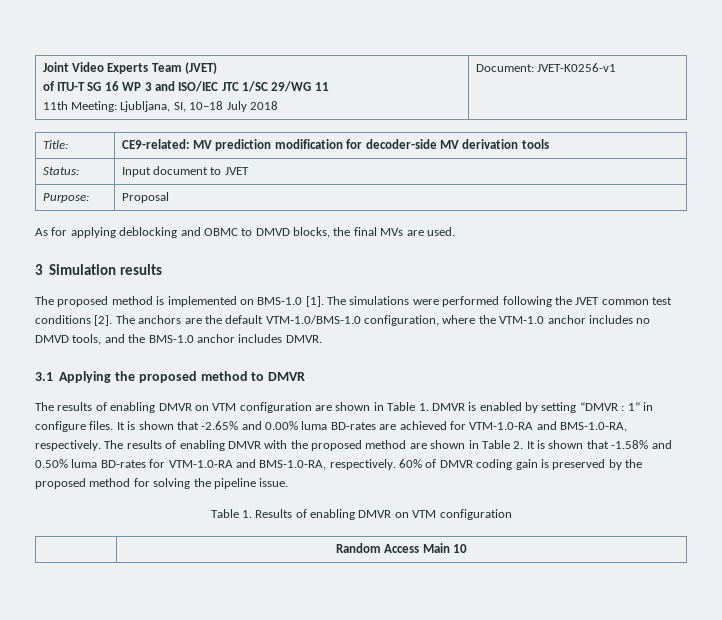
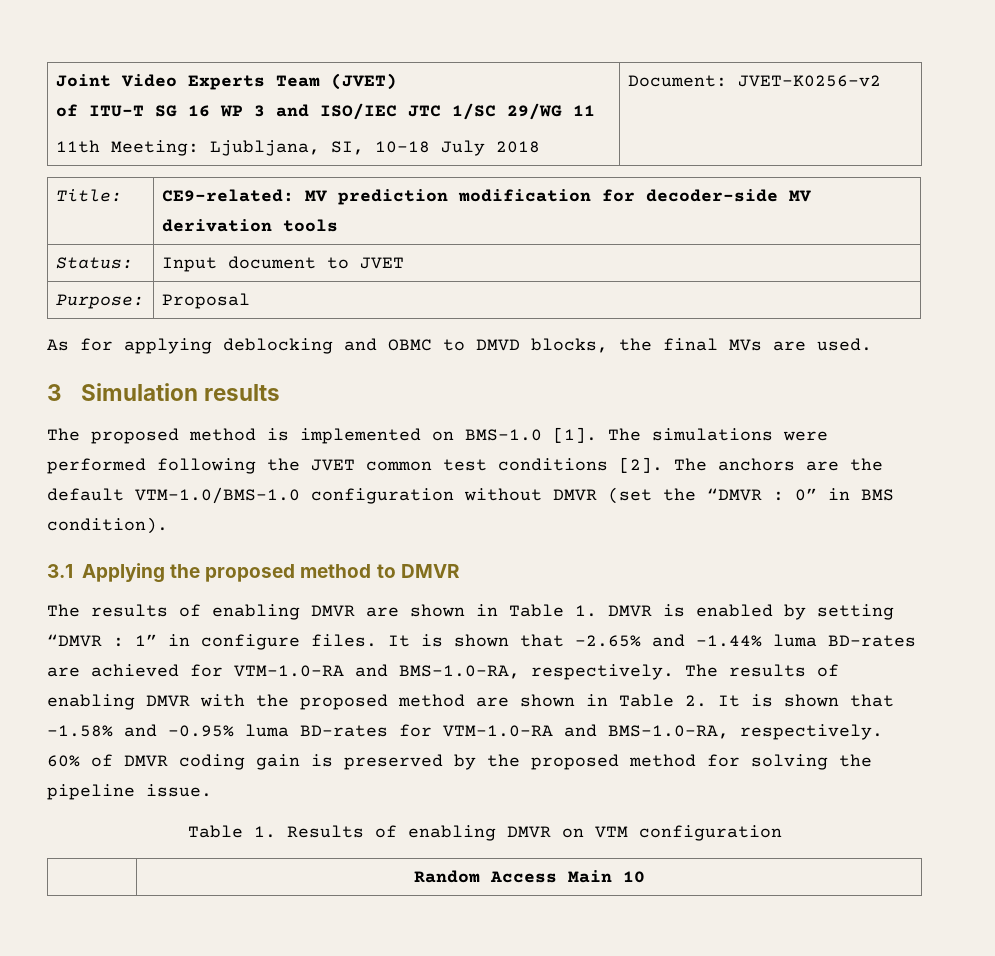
[537,63,617,72] JVET-K0256-v1 -> [737,75,881,87] JVET-K0256-v2
[364,315,651,326] [35,334,322,345] configuration, where the VTM-1.0 anchor includes no DMVD tools, and the BMS-1.0 anchor includes DMVR. -> [311,487,894,504] [47,517,168,534] configuration without DMVR (set the “DMVR : 0” in BMS condition).
[194,402,312,413] on VTM configuration -> (355, 611) none
[265,421,298,430] 0.00% -> [696,635,762,647] -1.44%
[35,459,68,468] 0.50% -> [168,725,234,737] -0.95%

